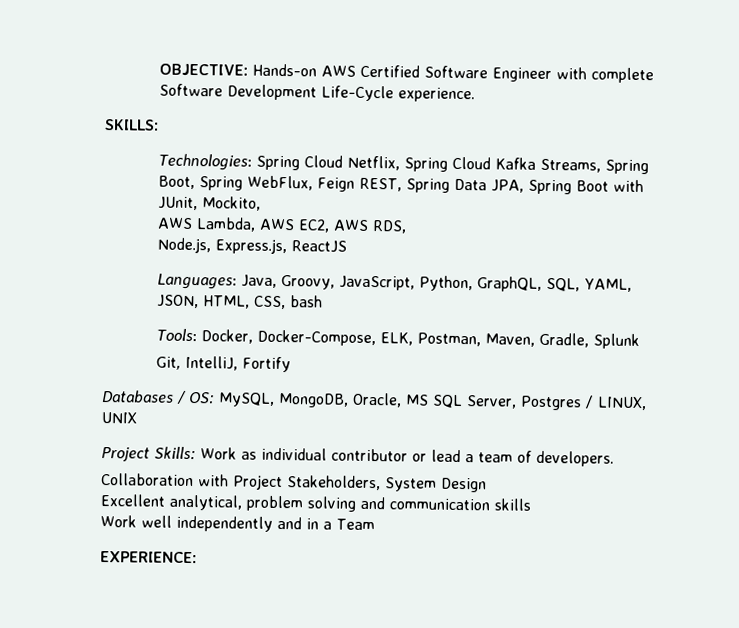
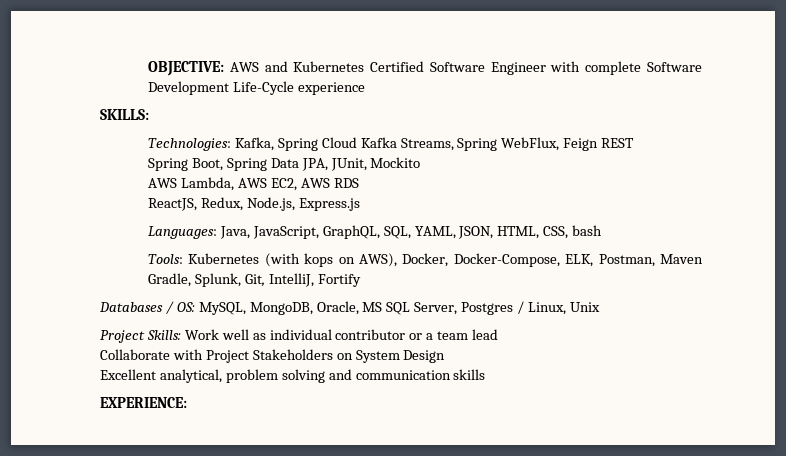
[251,63,356,77] Hands-on AWS -> [229,61,365,72] AWS and Kubernetes
[397,87,475,103] experience. -> [297,82,365,95] experience
[255,155,400,171] Spring Cloud Netflix, -> [234,137,274,151] Kafka,
[157,175,644,195] [157,196,261,211] Boot, Spring WebFlux, Feign REST, Spring Data JPA, Spring Boot with JUnit, Mockito, -> [501,137,635,151] [147,157,421,171] WebFlux, Feign REST // Spring Boot, Spring Data JPA, JUnit, Mockito
[371,220,407,234] [156,237,347,255] RDS, // Node.js, Express.js, ReactJS -> [333,178,359,188] [147,197,360,211] RDS // ReactJS, Redux, Node.js, Express.js
[280,275,473,292] Groovy, JavaScript, Python, -> [252,226,319,239] JavaScript,
(197, 335) none -> [188,253,397,267] Kubernetes (with kops on AWS),
[484,332,640,350] Maven, Gradle, Splunk // -> [660,254,704,264] [147,273,241,287] Maven Gradle, Splunk,
[596,396,647,411] [100,412,137,424] LINUX, UNIX -> [528,302,600,315] Linux, Unix
(237, 453) none -> [221,329,249,340] well
[430,449,461,463] lead -> (423, 336) none
[516,450,614,467] [100,473,381,491] of developers. // Collaboration with Project Stakeholders, -> [472,329,499,340] [99,349,353,363] lead // Collaborate with Project Stakeholders on
[99,514,375,532] // Work well independently and in a Team -> (486, 374) none

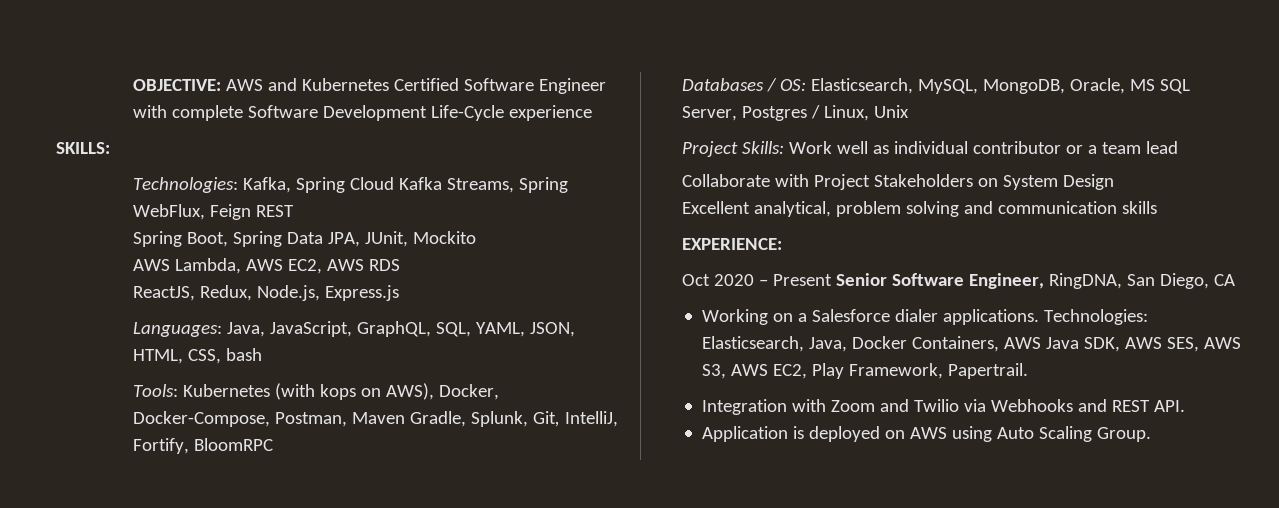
[565,254,594,267] ELK, -> (271, 419) none
[317,274,361,287] Fortify -> [133,438,274,454] Fortify, BloomRPC
(195, 307) none -> [810,78,913,94] Elasticsearch,
(187, 402) none -> [681,273,1235,289] [702,309,1149,325] [702,336,1242,352] [702,363,1029,379] [702,399,1186,415] [702,426,1152,442] // Oct 2020 – Present Senior Software Engineer, RingDNA, San Diego, CA // Working on a Salesforce dialer applications. Technologies: Elasticsearch, Java, Docker Containers, AWS Java SDK, AWS SES, AWS S3, AWS EC2, Play Framework, Papertrail. // Integration with Zoom and Twilio via Webhooks and REST API. // Application is deployed on AWS using Auto Scaling Group.

